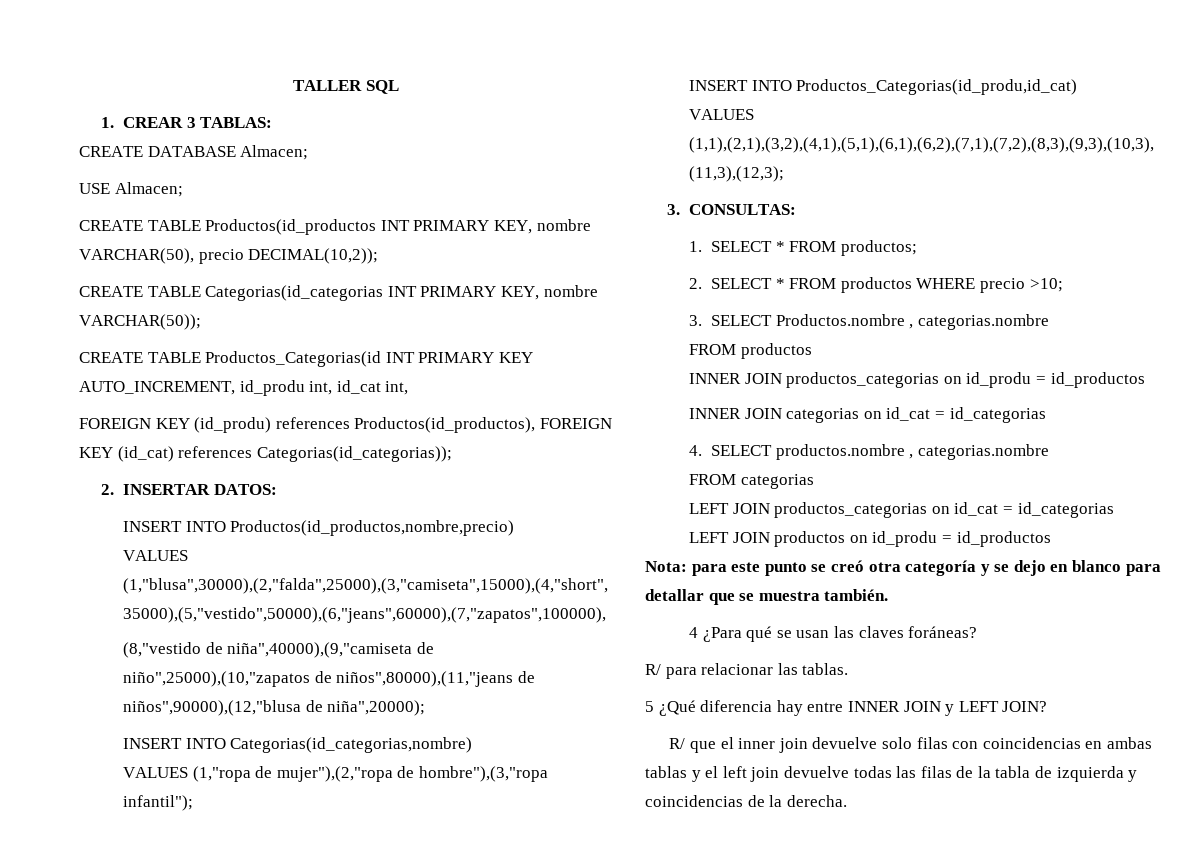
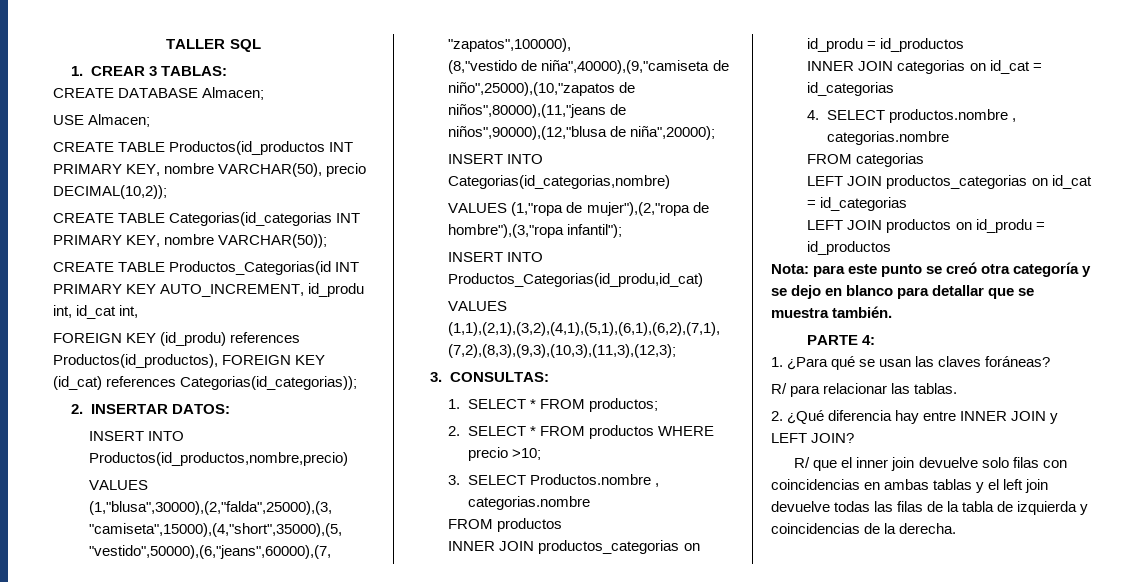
[689,627,699,638] 4 -> [807,335,876,345] [771,357,783,367] PARTE 4: // 1.
[645,701,654,712] 5 -> [771,411,783,421] 2.

